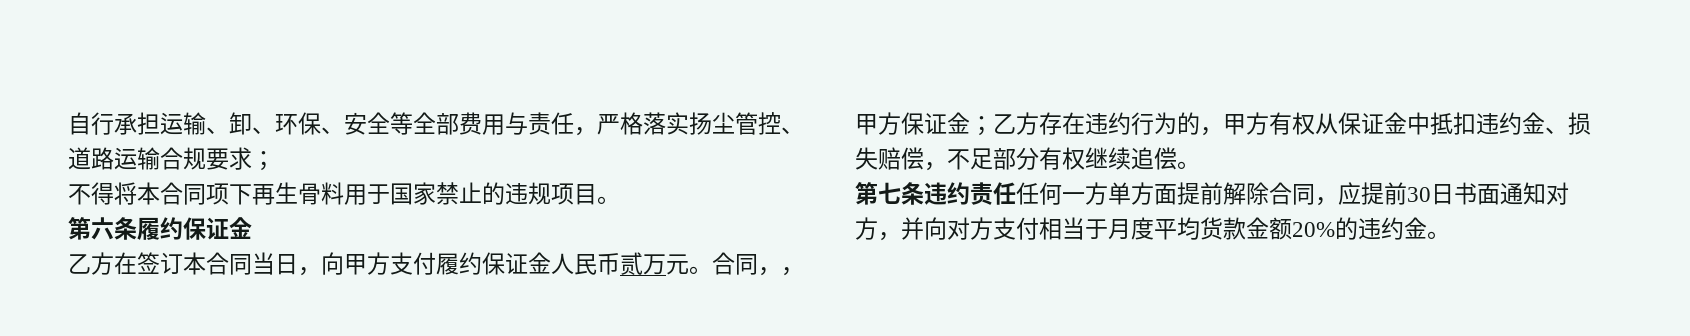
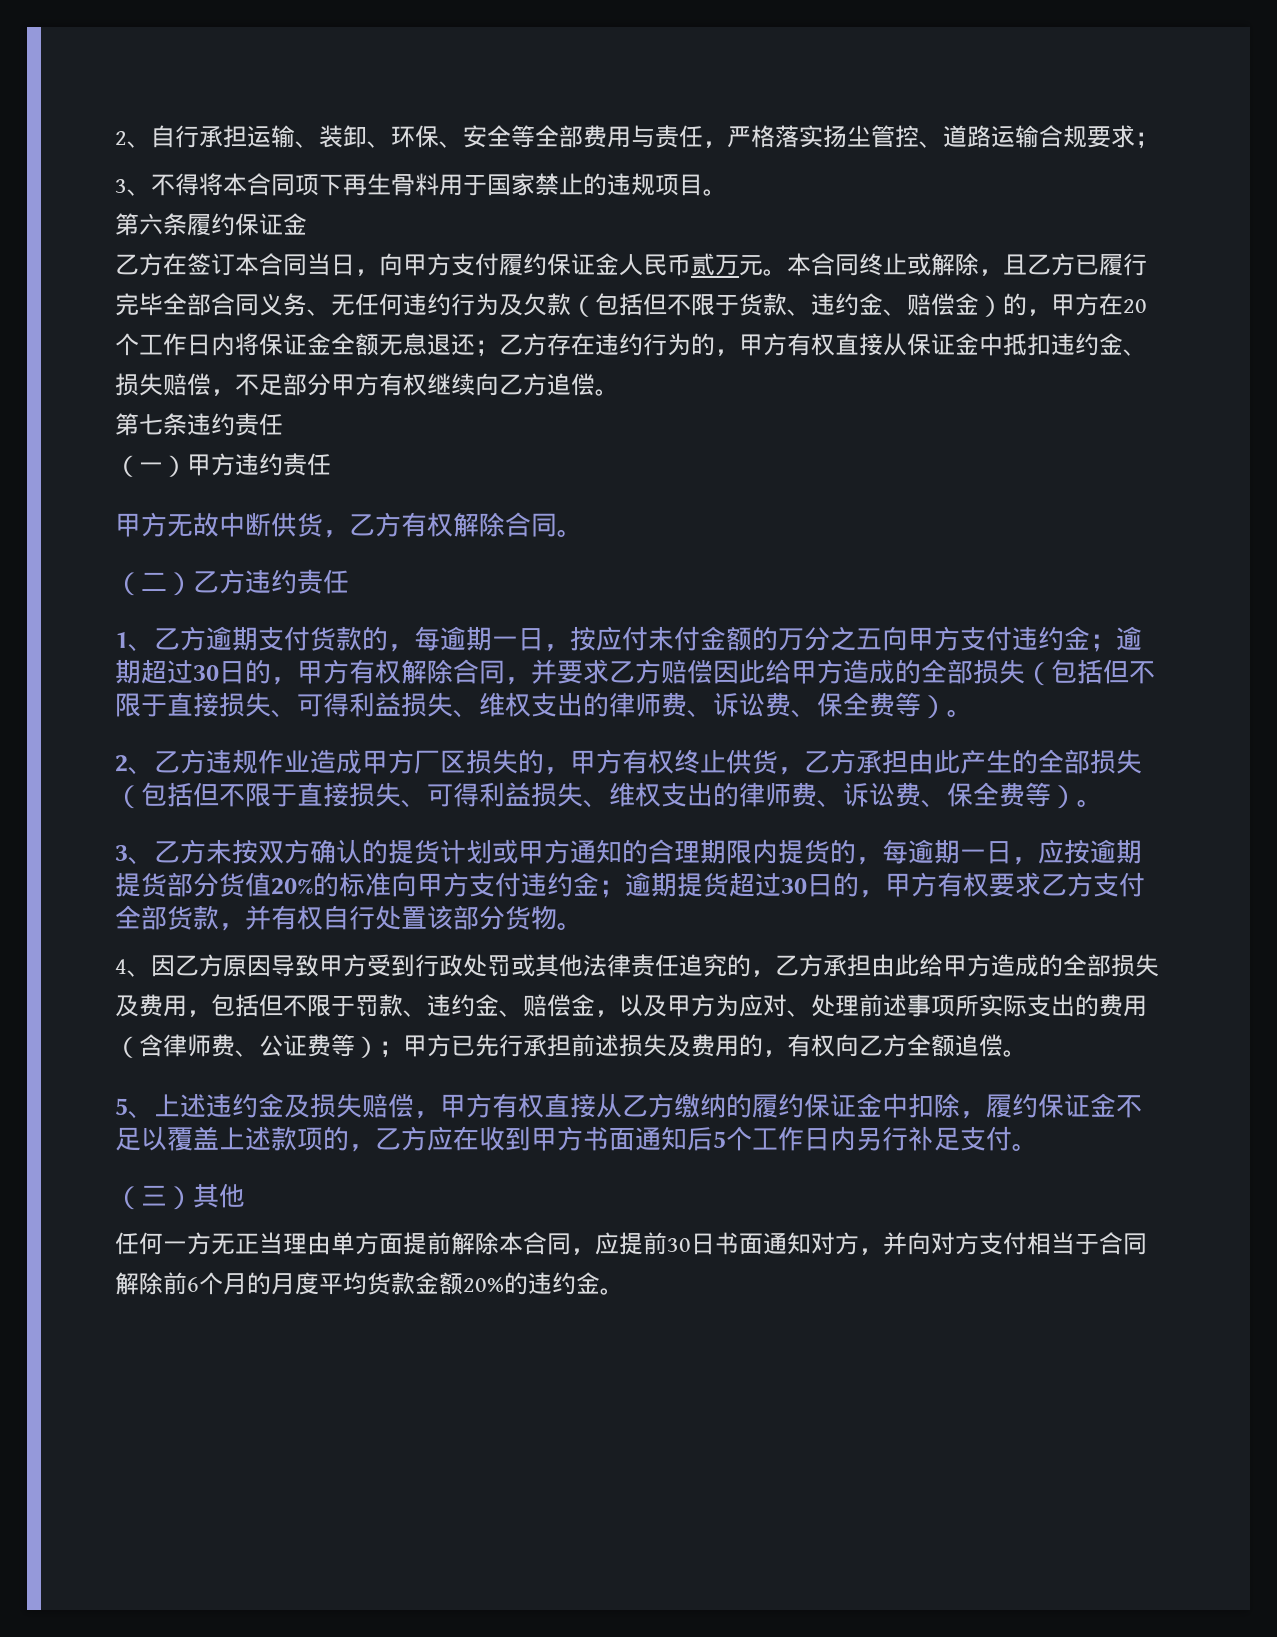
(68, 123) none -> [115,131,151,148] 2、
(229, 130) none -> [319,125,343,148] 装
(275, 161) none -> [115,179,151,196] 3、
[712,252,804,276] [855,112,970,135] 合同，，甲方保证金 -> [787,253,1147,276] [115,293,1147,317] [115,333,475,356] 本合同终止或解除，且乙方已履行完毕全部合同义务、无任何违约行为及欠款（包括但不限于货款、违约金、赔偿金）的，甲方在20个工作日内将保证金全额无息退还
(1315, 123) none -> [835,333,883,356] 直接
(1039, 158) none -> [331,373,379,396] 甲方
(1131, 158) none -> [475,373,547,396] 向乙方
[1016,182,1108,205] 任何一方 -> [115,453,331,477] [115,512,583,538] [115,569,349,596] [115,626,1142,652] [115,659,1155,686] [115,692,973,719] [115,749,1142,775] [115,782,1103,809] [115,839,1142,865] [115,872,1145,898] [115,905,583,931] [115,954,1159,977] [115,994,1147,1017] [115,1034,1027,1058] [115,1093,1142,1119] [115,1126,1038,1152] [115,1183,245,1210] [115,1232,331,1255] // （一）甲方违约责任 // 甲方无故中断供货，乙方有权解除合同。 // （二）乙方违约责任 // 1、乙方逾期支付货款的，每逾期一日，按应付未付金额的万分之五向甲方支付违约金；逾期超过30日的，甲方有权解除合同，并要求乙方赔偿因此给甲方造成的全部损失（包括但不限于直接损失、可得利益损失、维权支出的律师费、诉讼费、保全费等）。 // 2、乙方违规作业造成甲方厂区损失的，甲方有权终止供货，乙方承担由此产生的全部损失（包括但不限于直接损失、可得利益损失、维权支出的律师费、诉讼费、保全费等）。 // 3、乙方未按双方确认的提货计划或甲方通知的合理期限内提货的，每逾期一日，应按逾期提货部分货值20%的标准向甲方支付违约金；逾期提货超过30日的，甲方有权要求乙方支付全部货款，并有权自行处置该部分货物。 // 4、因乙方原因导致甲方受到行政处罚或其他法律责任追究的，乙方承担由此给甲方造成的全部损失及费用，包括但不限于罚款、违约金、赔偿金，以及甲方为应对、处理前述事项所实际支出的费用（含律师费、公证费等）；甲方已先行承担前述损失及费用的，有权向乙方全额追偿。 // 5、上述违约金及损失赔偿，甲方有权直接从乙方缴纳的履约保证金中扣除，履约保证金不足以覆盖上述款项的，乙方应在收到甲方书面通知后5个工作日内另行补足支付。 // （三）其他 // 任何一方无正当理由
(1269, 193) none -> [499,1232,523,1255] 本
(1108, 229) none -> [1099,1232,1147,1255] [115,1272,271,1295] 合同解除前6个月的

